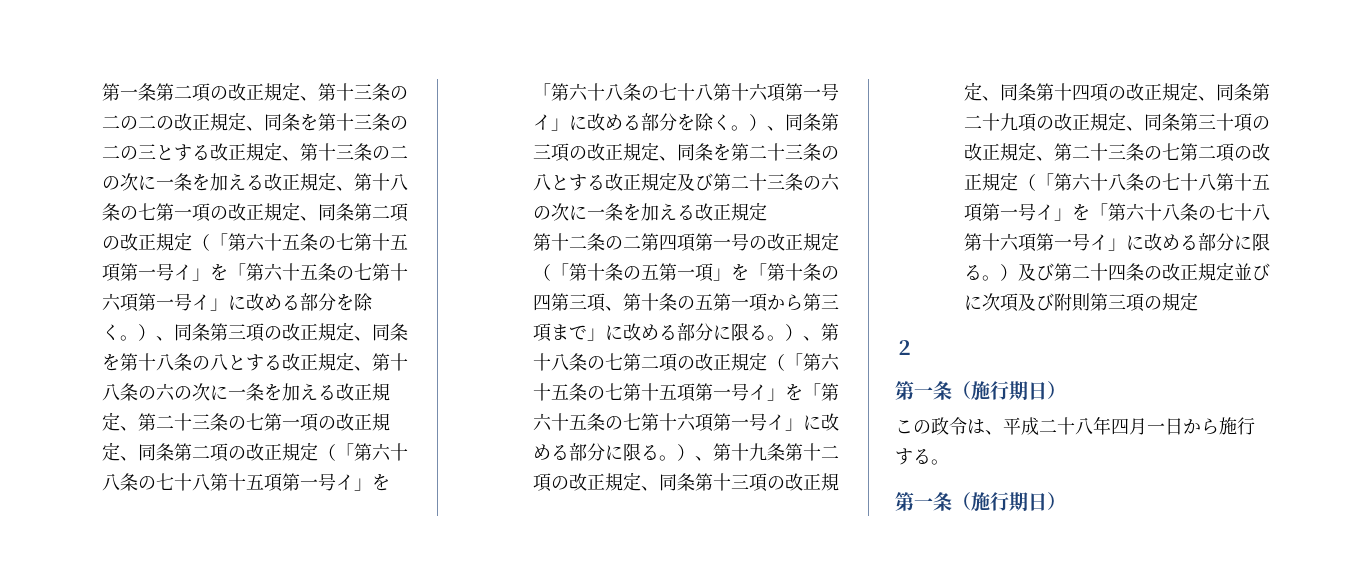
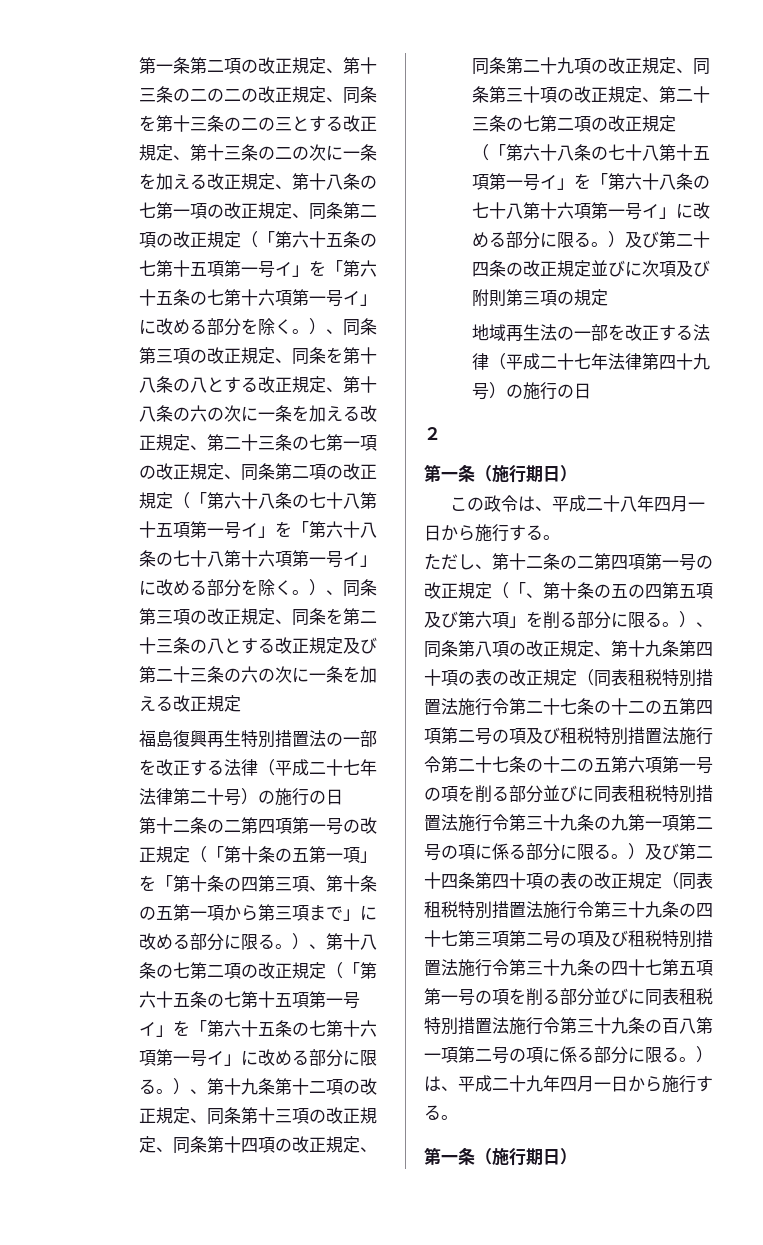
(768, 211) none -> [139,730,378,748] [139,759,378,776] [139,788,344,806] // 福島復興再生特別措置法の一部を改正する法律（平成二十七年法律第二十号）の施行の日
(1199, 301) none -> [472,324,711,342] [472,353,711,370] [472,382,592,400] // 地域再生法の一部を改正する法律（平成二十七年法律第四十九号）の施行の日
(949, 462) none -> [424,553,713,571] [424,582,713,599] [424,611,713,629] [424,640,713,658] [424,669,713,687] [424,698,713,716] [424,727,713,745] [424,756,713,774] [424,785,713,803] [424,814,713,832] [424,843,713,861] [424,872,713,890] [424,901,713,919] [424,930,713,948] [424,959,713,977] [424,988,713,1006] [424,1017,713,1035] [424,1046,713,1064] [424,1075,713,1093] [424,1105,458,1120] // ただし、第十二条の二第四項第一号の改正規定（「、第十条の五の四第五項及び第六項」を削る部分に限る。）、同条第八項の改正規定、第十九条第四十項の表の改正規定（同表租税特別措置法施行令第二十七条の十二の五第四項第二号の項及び租税特別措置法施行令第二十七条の十二の五第六項第一号の項を削る部分並びに同表租税特別措置法施行令第三十九条の九第一項第二号の項に係る部分に限る。）及び第二十四条第四十項の表の改正規定（同表租税特別措置法施行令第三十九条の四十七第三項第二号の項及び租税特別措置法施行令第三十九条の四十七第五項第一号の項を削る部分並びに同表租税特別措置法施行令第三十九条の百八第一項第二号の項に係る部分に限る。）は、平成二十九年四月一日から施行する。

